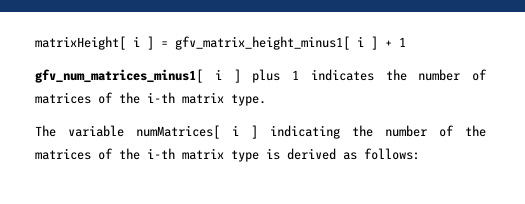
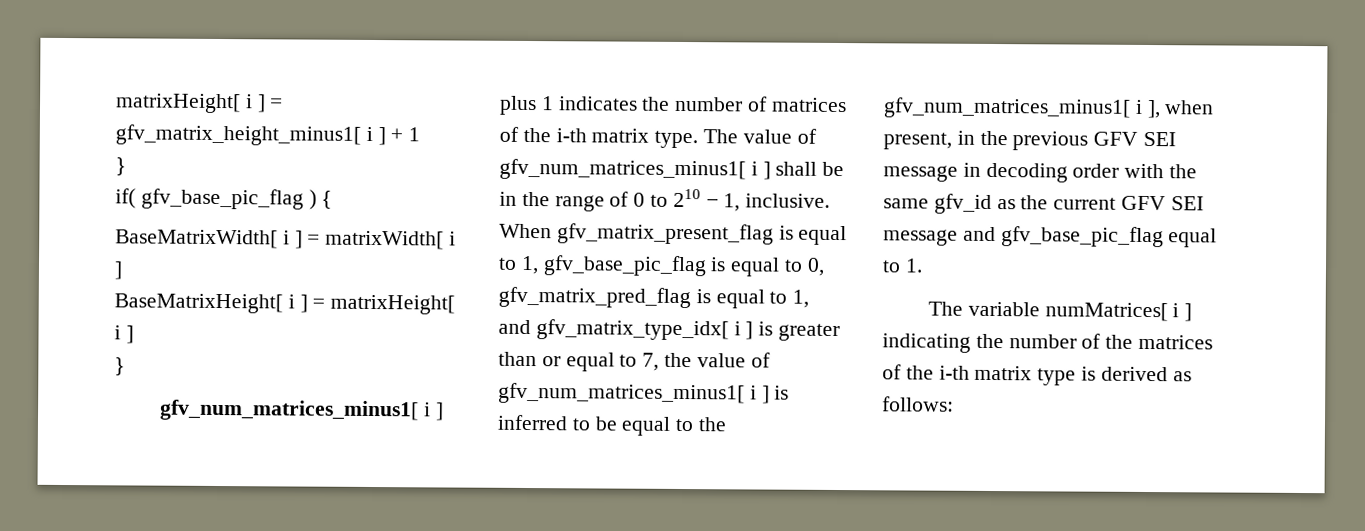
(406, 42) none -> [115,157,126,176] [115,188,333,210] [115,229,457,250] [114,261,123,280] [114,293,456,315] [114,325,134,344] [114,357,125,376] // } // if( gfv_base_pic_flag ) { // BaseMatrixWidth[ i ] = matrixWidth[ i ] // BaseMatrixHeight[ i ] = matrixHeight[ i ] // }
(266, 100) none -> [703,128,817,144] [499,158,845,181] [499,188,831,212] [499,223,848,246] [498,255,825,277] [498,286,810,309] [498,319,841,342] [498,351,771,372] [498,382,790,405] [497,414,728,436] [883,97,1215,119] [883,130,1177,151] [883,162,1198,183] [883,193,1204,214] [883,226,1218,248] [882,258,923,273] The value of gfv_num_matrices_minus1[ i ] shall be in the range of 0 to 210 − 1, inclusive. When gfv_matrix_present_flag is equal to 1, gfv_base_pic_flag is equal to 0, gfv_matrix_pred_flag is equal to 1, and gfv_matrix_type_idx[ i ] is greater than or equal to 7, the value of gfv_num_matrices_minus1[ i ] is inferred to be equal to the gfv_num_matrices_minus1[ i ], when present, in the previous GFV SEI message in decoding order with the same gfv_id as the current GFV SEI message and gfv_base_pic_flag equal to 1.

